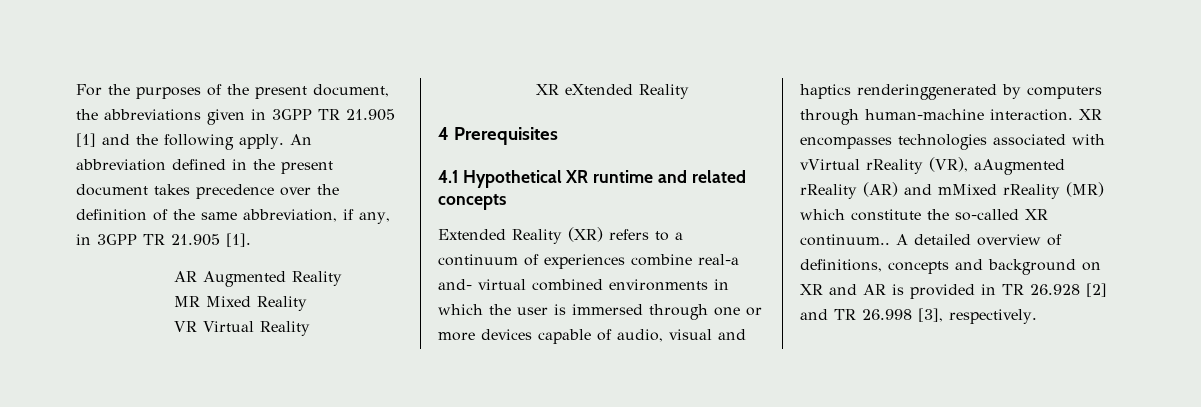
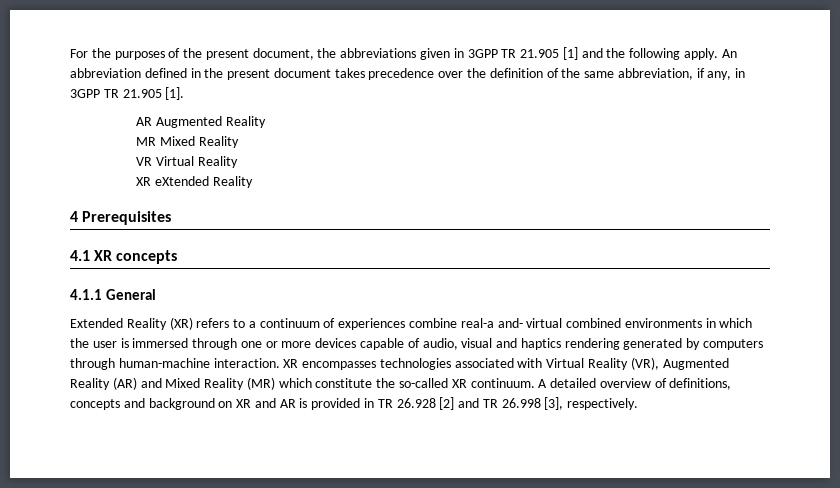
[462,170,746,188] [438,194,506,210] Hypothetical XR runtime and related concepts -> [94,250,178,264] [70,289,156,300] XR concepts // 4.1.1 General
[857,84,997,100] renderinggenerated -> [564,338,683,350] rendering generated
[800,157,1065,175] [800,182,1060,199] vVirtual rReality (VR), aAugmented rReality (AR) and mMixed rReality -> [546,357,729,370] [70,377,245,390] Virtual Reality (VR), Augmented Reality (AR) and Mixed Reality
[800,234,890,246] continuum.. -> [470,378,535,388] continuum.

